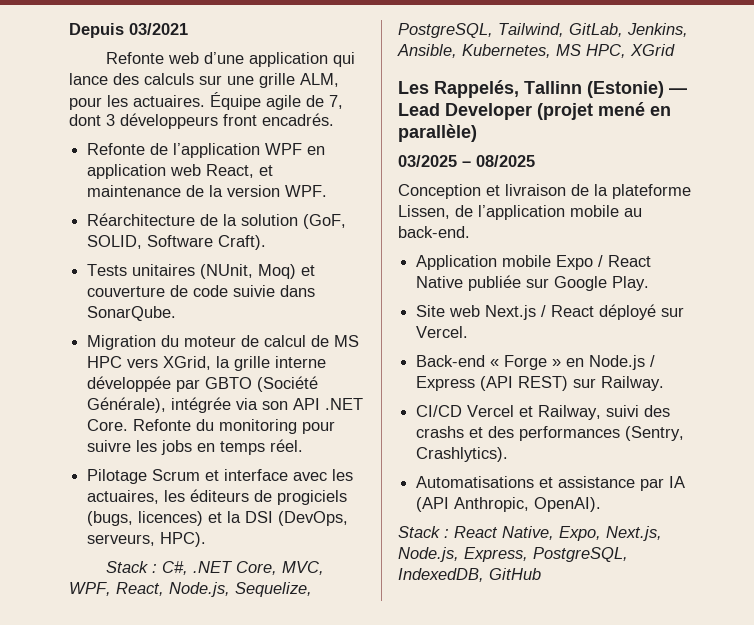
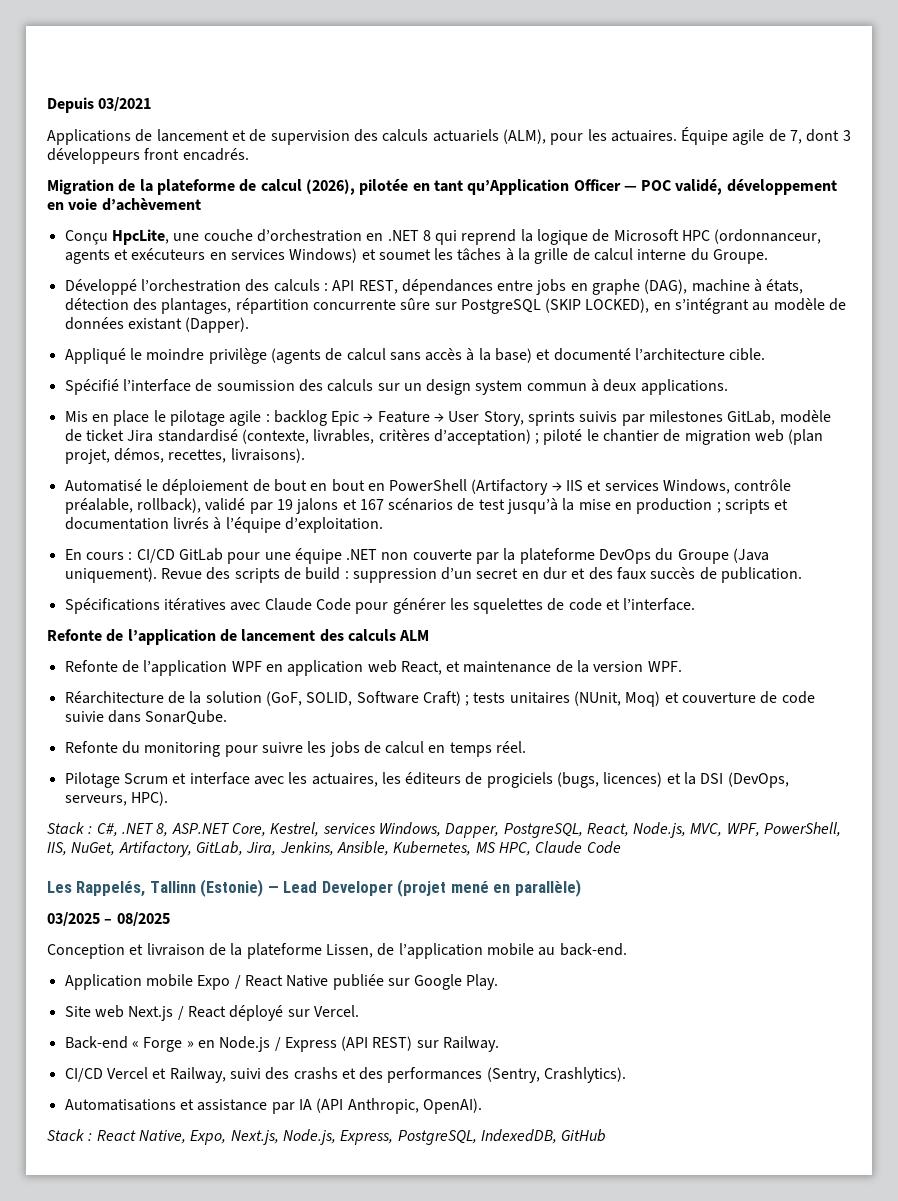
[106,52,356,67] [69,73,339,88] Refonte web d’une application qui lance des calculs sur une grille ALM, -> [47,129,546,145] Applications de lancement et de supervision des calculs actuariels (ALM),
(334, 119) none -> [47,179,837,195] [47,198,201,211] [64,229,822,245] [64,248,769,264] [64,279,804,295] [64,298,847,314] [64,317,250,333] [64,348,766,364] [64,379,728,395] [64,410,831,426] [64,429,824,445] [64,448,305,464] [64,479,792,495] [64,498,789,514] [64,517,383,533] [64,548,770,564] [64,567,803,583] [64,598,696,614] [47,629,430,645] // Migration de la plateforme de calcul (2026), pilotée en tant qu’Application Officer — POC validé, développement en voie d’achèvement // Conçu HpcLite, une couche d’orchestration en .NET 8 qui reprend la logique de Microsoft HPC (ordonnanceur, agents et exécuteurs en services Windows) et soumet les tâches à la grille de calcul interne du Groupe. // Développé l’orchestration des calculs : API REST, dépendances entre jobs en graphe (DAG), machine à états, détection des plantages, répartition concurrente sûre sur PostgreSQL (SKIP LOCKED), en s’intégrant au modèle de données existant (Dapper). // Appliqué le moindre privilège (agents de calcul sans accès à la base) et documenté l’architecture cible. // Spécifié l’interface de soumission des calculs sur un design system commun à deux applications. // Mis en place le pilotage agile : backlog Epic → Feature → User Story, sprints suivis par milestones GitLab, modèle de ticket Jira standardisé (contexte, livrables, critères d’acceptation) ; piloté le chantier de migration web (plan projet, démos, recettes, livraisons). // Automatisé le déploiement de bout en bout en PowerShell (Artifactory → IIS et services Windows, contrôle préalable, rollback), validé par 19 jalons et 167 scénarios de test jusqu’à la mise en production ; scripts et documentation livrés à l’équipe d’exploitation. // En cours : CI/CD GitLab pour une équipe .NET non couverte par la plateforme DevOps du Groupe (Java uniquement). Revue des scripts de build : suppression d’un secret en dur et des faux succès de publication. // Spécifications itératives avec Claude Code pour générer les squelettes de code et l’interface. // Refonte de l’application de lancement des calculs ALM
[218,235,267,250] [87,264,128,276] Craft). // Tests -> [422,691,506,706] Craft) ; tests
[87,335,360,350] [87,356,327,371] [87,376,319,392] [87,397,364,413] [87,419,129,431] Migration du moteur de calcul de MS HPC vers XGrid, la grille interne développée par GBTO (Société Générale), intégrée via son API .NET Core. -> (228, 717) none
(193, 447) none -> [363,741,425,754] de calcul
[236,561,325,575] [69,582,312,597] [398,23,623,38] Core, MVC, WPF, React, Node.js, Sequelize, PostgreSQL, Tailwind, GitLab, -> [156,822,842,838] [47,841,277,857] 8, ASP.NET Core, Kestrel, services Windows, Dapper, PostgreSQL, React, Node.js, MVC, WPF, PowerShell, IIS, NuGet, Artifactory, GitLab, Jira,
[630,44,675,56] XGrid -> [535,841,621,854] Claude Code

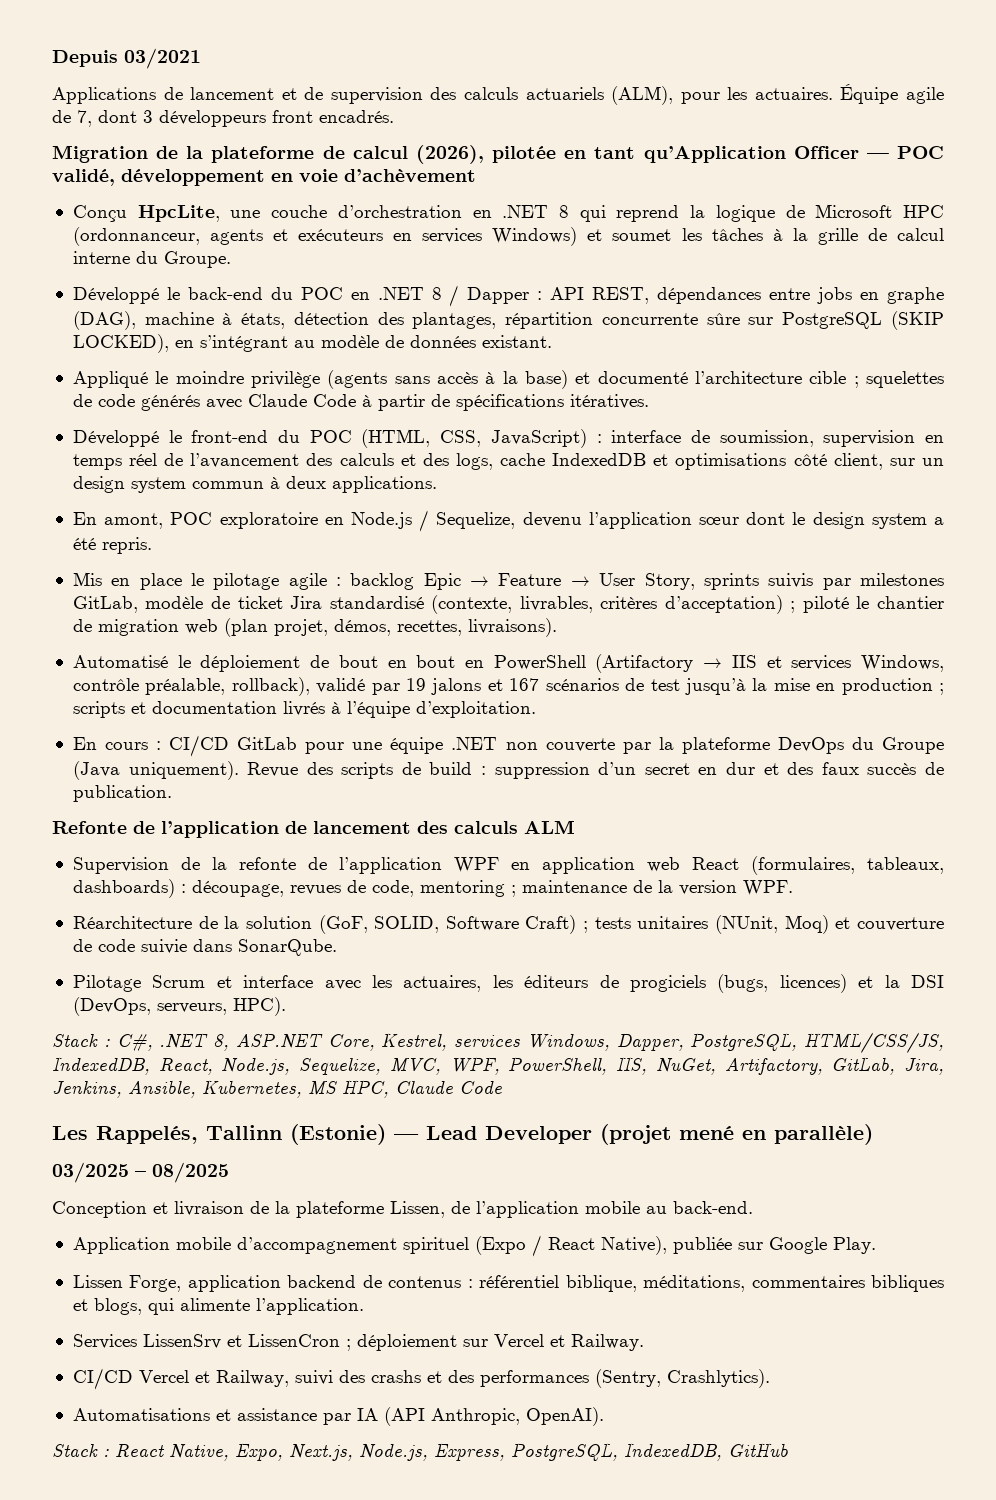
[140,279,320,292] l’orchestration des calculs -> [166,285,530,307] le back-end du POC en .NET 8 / Dapper
[127,317,250,333] existant (Dapper). -> [481,335,552,348] existant.
[325,348,386,361] de calcul -> (388, 379) none
[729,348,766,361] [64,379,374,395] cible. // Spécifié l’interface de soumission des calculs -> [809,371,944,388] [72,394,649,411] [72,429,945,448] [72,453,883,470] cible ; squelettes de code générés avec Claude Code à partir de spécifications itératives. // Développé le front-end du POC (HTML, CSS, JavaScript) : interface de soumission, supervision en temps réel de l’avancement des calculs et des logs, cache IndexedDB et optimisations côté client,
(728, 387) none -> [72,510,945,532] [72,537,152,554] // En amont, POC exploratoire en Node.js / Sequelize, devenu l’application sœur dont le design system a été repris.
[64,598,696,614] // Spécifications itératives avec Claude Code pour générer les squelettes de code et l’interface. -> (172, 793) none
[64,660,118,672] Refonte -> [72,857,296,874] Supervision de la refonte
[400,661,461,675] React, et -> [691,856,944,875] [72,879,516,898] React (formulaires, tableaux, dashboards) : découpage, revues de code, mentoring ;
[64,741,527,757] // Refonte du monitoring pour suivre les jobs de calcul en temps réel. -> (337, 947) none
(583, 830) none -> [804,1032,944,1053] [52,1057,150,1075] HTML/CSS/JS, IndexedDB,
(687, 830) none -> [299,1058,382,1075] Sequelize,
[197,975,329,990] Expo / React Native -> [236,1235,667,1257] d’accompagnement spirituel (Expo / React Native),
[64,1005,359,1021] [64,1036,439,1052] Site web Next.js / React déployé sur Vercel. // Back-end « Forge » en Node.js / Express (API REST) sur -> [72,1275,944,1292] [72,1298,364,1315] [72,1334,565,1351] Lissen Forge, application backend de contenus : référentiel biblique, méditations, commentaires bibliques et blogs, qui alimente l’application. // Services LissenSrv et LissenCron ; déploiement sur Vercel et

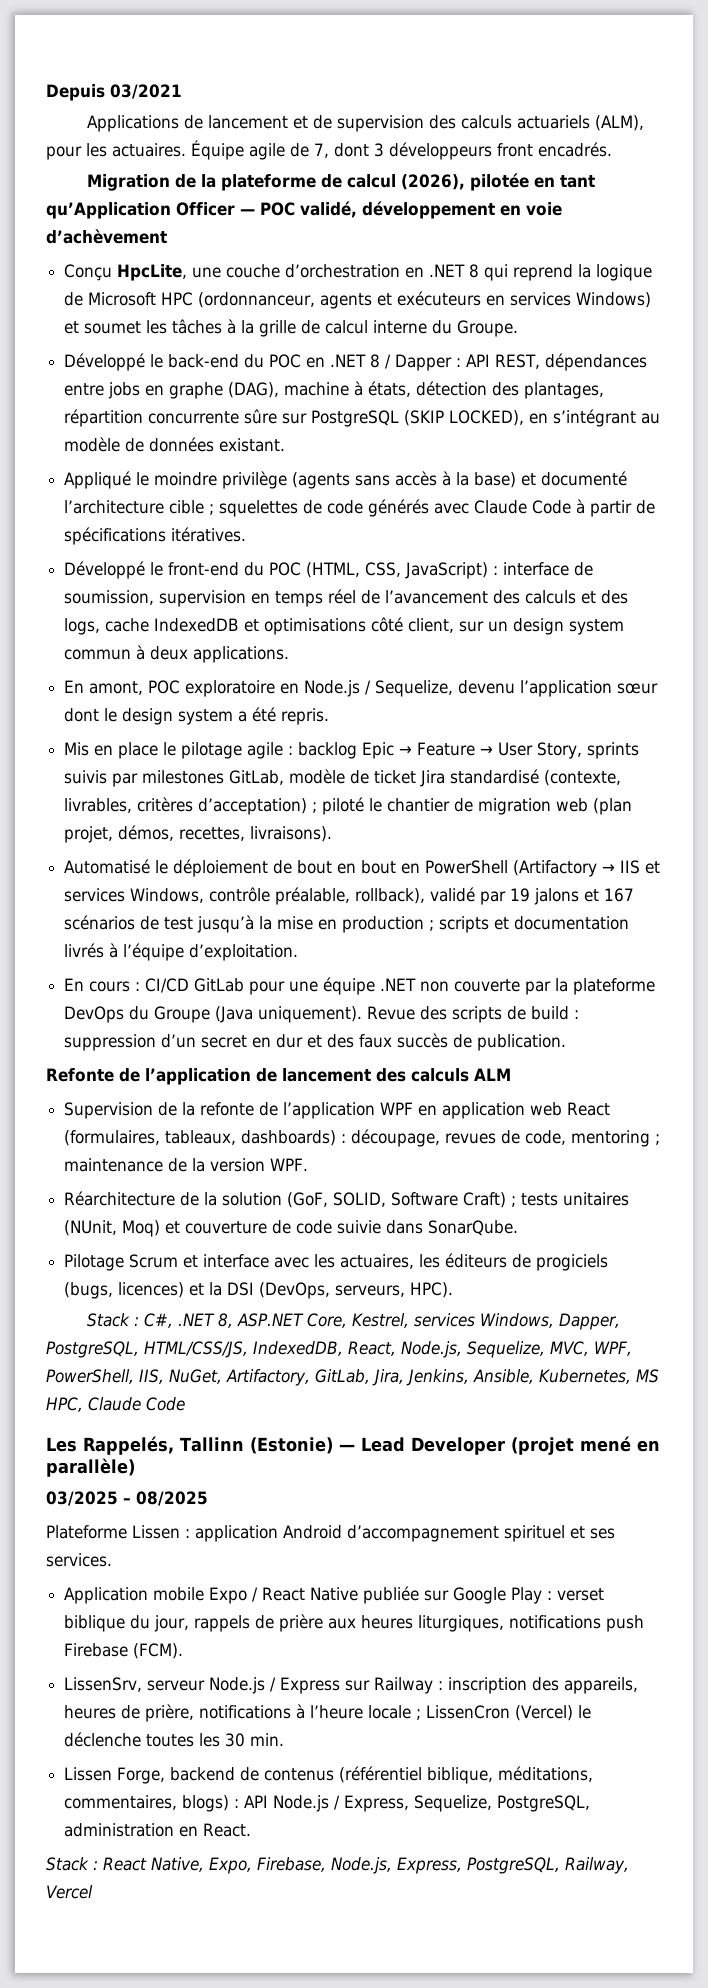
[52,1201,753,1218] Conception et livraison de la plateforme Lissen, de l’application mobile au back-end. -> [46,1525,615,1542] [46,1553,112,1567] Plateforme Lissen : application Android d’accompagnement spirituel et ses services.
[236,1236,526,1255] d’accompagnement spirituel (Expo -> [209,1587,248,1604] Expo
[600,1236,667,1255] Native), -> [310,1587,359,1601] Native
[832,1237,876,1254] Play. -> [511,1587,605,1604] [64,1614,645,1632] [64,1643,184,1659] [64,1677,639,1694] [64,1704,592,1722] [64,1732,285,1747] Play : verset biblique du jour, rappels de prière aux heures liturgiques, notifications push Firebase (FCM). // LissenSrv, serveur Node.js / Express sur Railway : inscription des appareils, heures de prière, notifications à l’heure locale ; LissenCron (Vercel) le déclenche toutes les 30 min.
[187,1275,281,1292] application -> (166, 1775) none
[467,1275,944,1292] [72,1298,364,1315] [72,1334,644,1351] [72,1368,770,1390] [72,1407,604,1426] : référentiel biblique, méditations, commentaires bibliques et blogs, qui alimente l’application. // Services LissenSrv et LissenCron ; déploiement sur Vercel et Railway. // CI/CD Vercel et Railway, suivi des crashs et des performances (Sentry, Crashlytics). // Automatisations et assistance par IA (API Anthropic, OpenAI). -> [339,1766,594,1784] [64,1795,591,1812] [64,1823,252,1837] (référentiel biblique, méditations, commentaires, blogs) : API Node.js / Express, Sequelize, PostgreSQL, administration en React.
[289,1444,353,1461] Next.js, -> [257,1857,326,1872] Firebase,
[624,1443,788,1461] IndexedDB, GitHub -> [565,1857,629,1874] [46,1885,93,1899] Railway, Vercel

